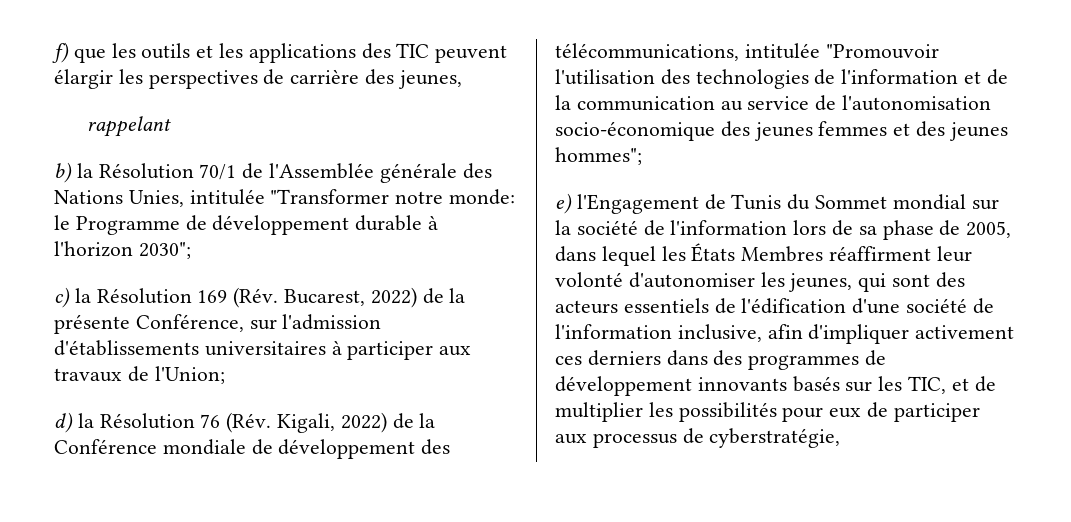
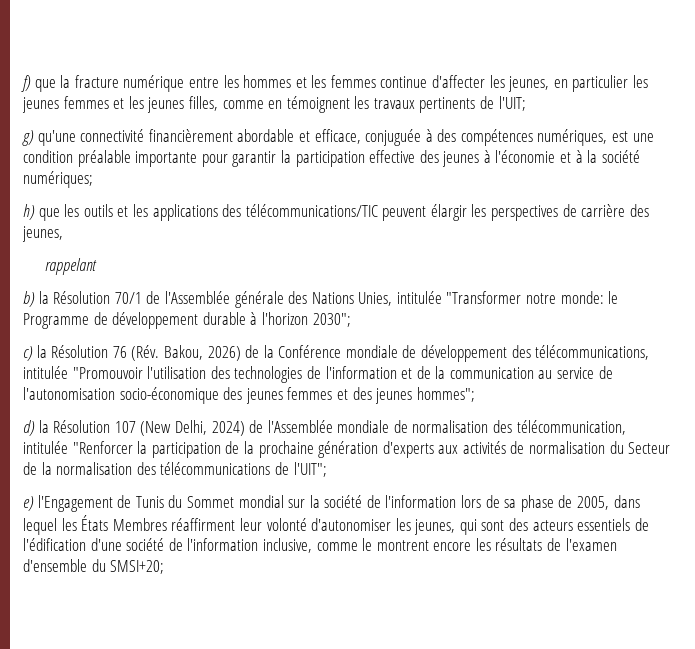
(106, 55) none -> [60,75,649,92] [22,96,526,113] [22,129,654,146] [23,150,640,167] [23,171,93,188] [23,204,60,221] la fracture numérique entre les hommes et les femmes continue d'affecter les jeunes, en particulier les jeunes femmes et les jeunes filles, comme en témoignent les travaux pertinents de l'UIT; // g) qu'une connectivité financièrement abordable et efficace, conjuguée à des compétences numériques, est une condition préalable importante pour garantir la participation effective des jeunes à l'économie et à la société numériques; // h) que
[396,43,430,58] TIC -> [245,204,378,217] télécommunications/TIC
[197,287,466,308] [54,314,382,334] [54,340,472,360] [54,366,225,384] [54,412,387,433] 169 (Rév. Bucarest, 2022) de la présente Conférence, sur l'admission d'établissements universitaires à participer aux travaux de l'Union; // d) la Résolution 76 (Rév. Kigali, 2022) -> [112,345,241,361] 76 (Rév. Bakou, 2026)
(642, 156) none -> [23,420,626,436] [23,441,671,458] [23,462,327,477] // d) la Résolution 107 (New Delhi, 2024) de l'Assemblée mondiale de normalisation des télécommunication, intitulée "Renforcer la participation de la prochaine génération d'experts aux activités de normalisation du Secteur de la normalisation des télécommunications de l'UIT";
[767,324,1015,344] [555,350,887,370] [555,376,996,396] [555,402,980,422] [555,428,841,448] afin d'impliquer activement ces derniers dans des programmes de développement innovants basés sur les TIC, et de multiplier les possibilités pour eux de participer aux processus de cyberstratégie, -> [316,538,617,551] [23,559,165,574] comme le montrent encore les résultats de l'examen d'ensemble du SMSI+20;

